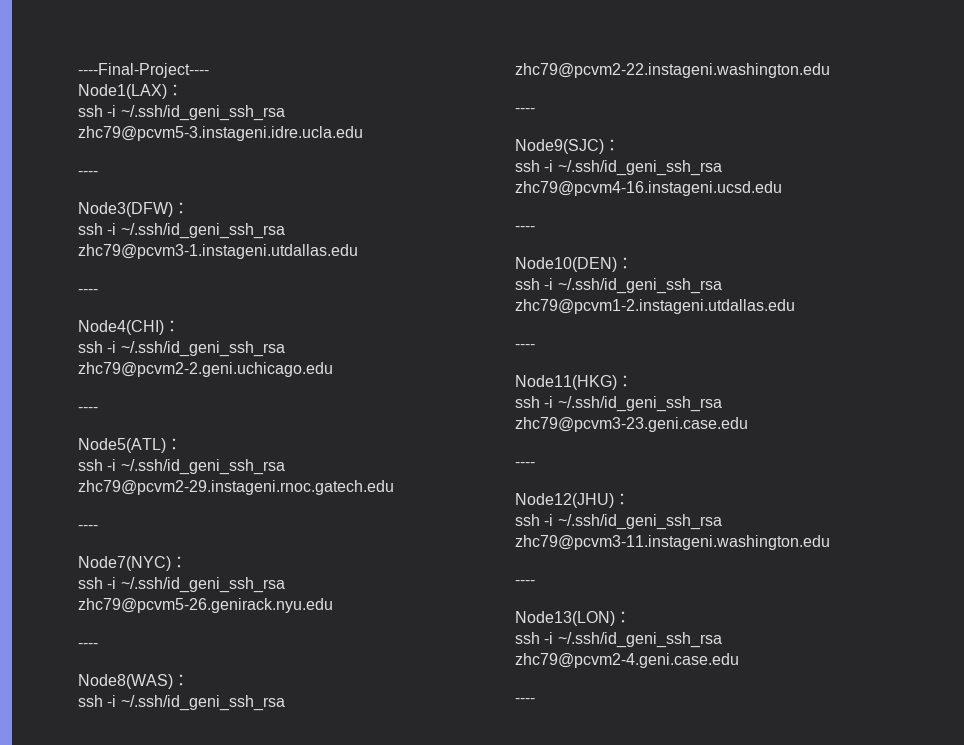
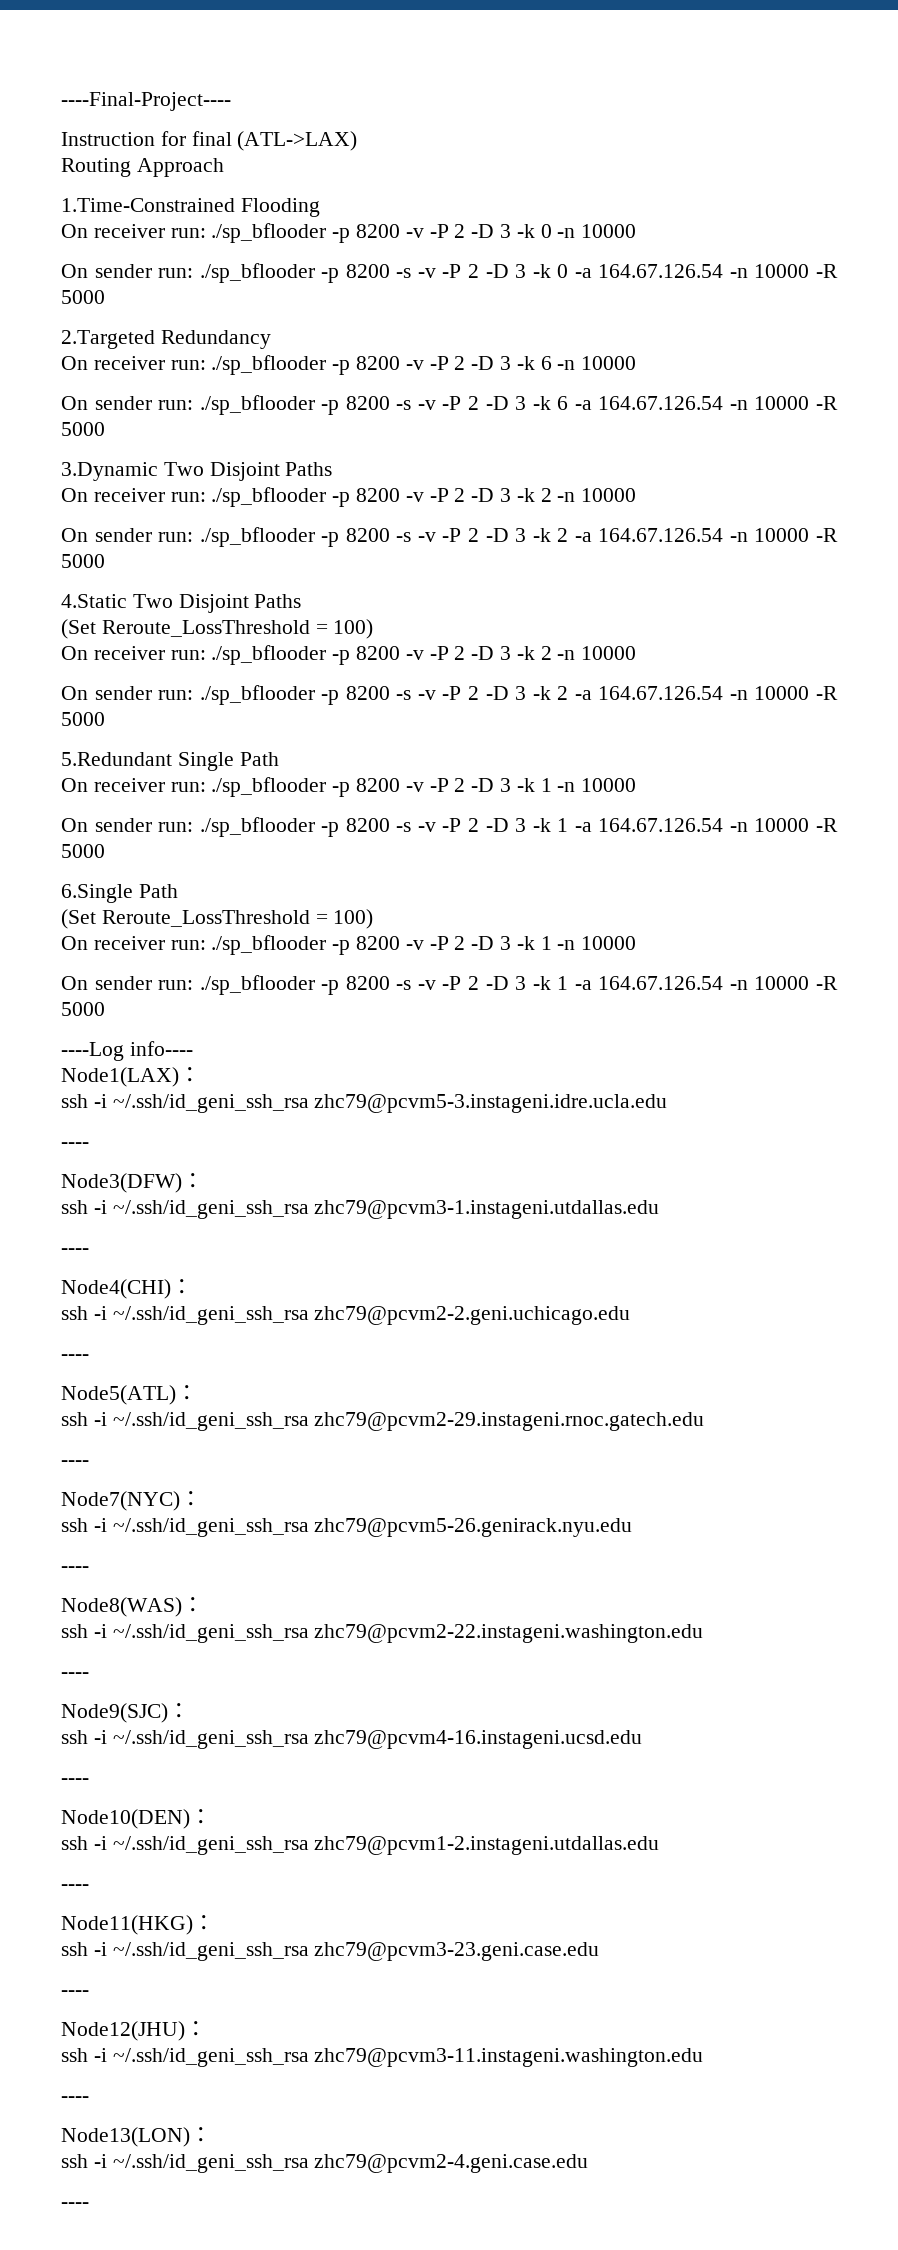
(209, 70) none -> [61,131,358,151] [61,158,224,177] [61,198,320,217] [61,223,637,243] [61,263,838,283] [61,290,105,304] [61,330,271,349] [61,355,637,375] [61,395,838,415] [61,422,105,436] [61,462,333,481] [61,487,637,507] [61,527,838,547] [61,554,105,568] [61,594,302,613] [61,619,374,639] [61,645,637,665] [61,685,838,705] [61,712,105,726] [61,752,279,771] [61,777,637,797] [61,817,838,837] [61,844,105,858] [61,884,178,903] [61,909,374,929] [61,935,637,955] [61,975,838,995] [61,1002,105,1016] [61,1041,193,1061] // Instruction for final (ATL->LAX) // Routing Approach // 1.Time-Constrained Flooding // On receiver run: ./sp_bflooder -p 8200 -v -P 2 -D 3 -k 0 -n 10000 // On sender run: ./sp_bflooder -p 8200 -s -v -P 2 -D 3 -k 0 -a 164.67.126.54 -n 10000 -R 5000 // 2.Targeted Redundancy // On receiver run: ./sp_bflooder -p 8200 -v -P 2 -D 3 -k 6 -n 10000 // On sender run: ./sp_bflooder -p 8200 -s -v -P 2 -D 3 -k 6 -a 164.67.126.54 -n 10000 -R 5000 // 3.Dynamic Two Disjoint Paths // On receiver run: ./sp_bflooder -p 8200 -v -P 2 -D 3 -k 2 -n 10000 // On sender run: ./sp_bflooder -p 8200 -s -v -P 2 -D 3 -k 2 -a 164.67.126.54 -n 10000 -R 5000 // 4.Static Two Disjoint Paths // (Set Reroute_LossThreshold = 100) // On receiver run: ./sp_bflooder -p 8200 -v -P 2 -D 3 -k 2 -n 10000 // On sender run: ./sp_bflooder -p 8200 -s -v -P 2 -D 3 -k 2 -a 164.67.126.54 -n 10000 -R 5000 // 5.Redundant Single Path // On receiver run: ./sp_bflooder -p 8200 -v -P 2 -D 3 -k 1 -n 10000 // On sender run: ./sp_bflooder -p 8200 -s -v -P 2 -D 3 -k 1 -a 164.67.126.54 -n 10000 -R 5000 // 6.Single Path // (Set Reroute_LossThreshold = 100) // On receiver run: ./sp_bflooder -p 8200 -v -P 2 -D 3 -k 1 -n 10000 // On sender run: ./sp_bflooder -p 8200 -s -v -P 2 -D 3 -k 1 -a 164.67.126.54 -n 10000 -R 5000 // ----Log info----

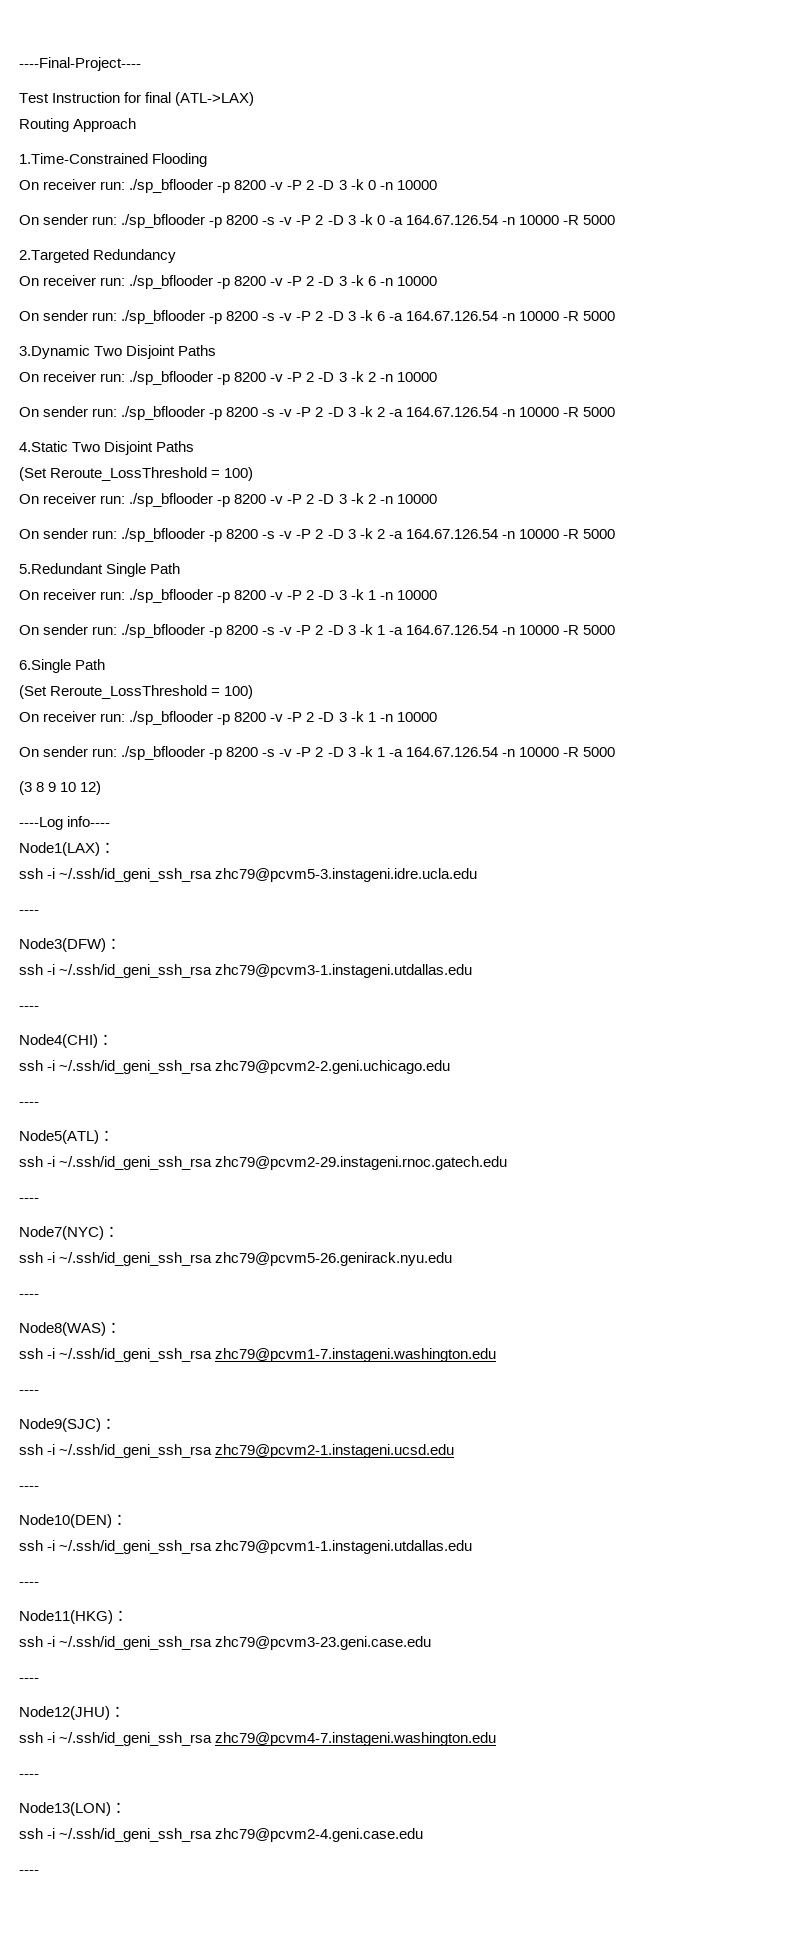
(231, 101) none -> [19,93,49,103] Test
(105, 1009) none -> [19,781,102,795] // (3 8 9 10 12)
[314,1624,704,1643] zhc79@pcvm2-22.instageni.washington.edu -> [215,1348,497,1362] zhc79@pcvm1-7.instageni.washington.edu
[314,1730,643,1749] zhc79@pcvm4-16.instageni.ucsd.edu -> [215,1444,455,1458] zhc79@pcvm2-1.instageni.ucsd.edu
[314,1836,660,1855] zhc79@pcvm1-2.instageni.utdallas.edu -> [215,1540,473,1554] zhc79@pcvm1-1.instageni.utdallas.edu
[314,2048,704,2067] zhc79@pcvm3-11.instageni.washington.edu -> [215,1732,497,1746] zhc79@pcvm4-7.instageni.washington.edu

